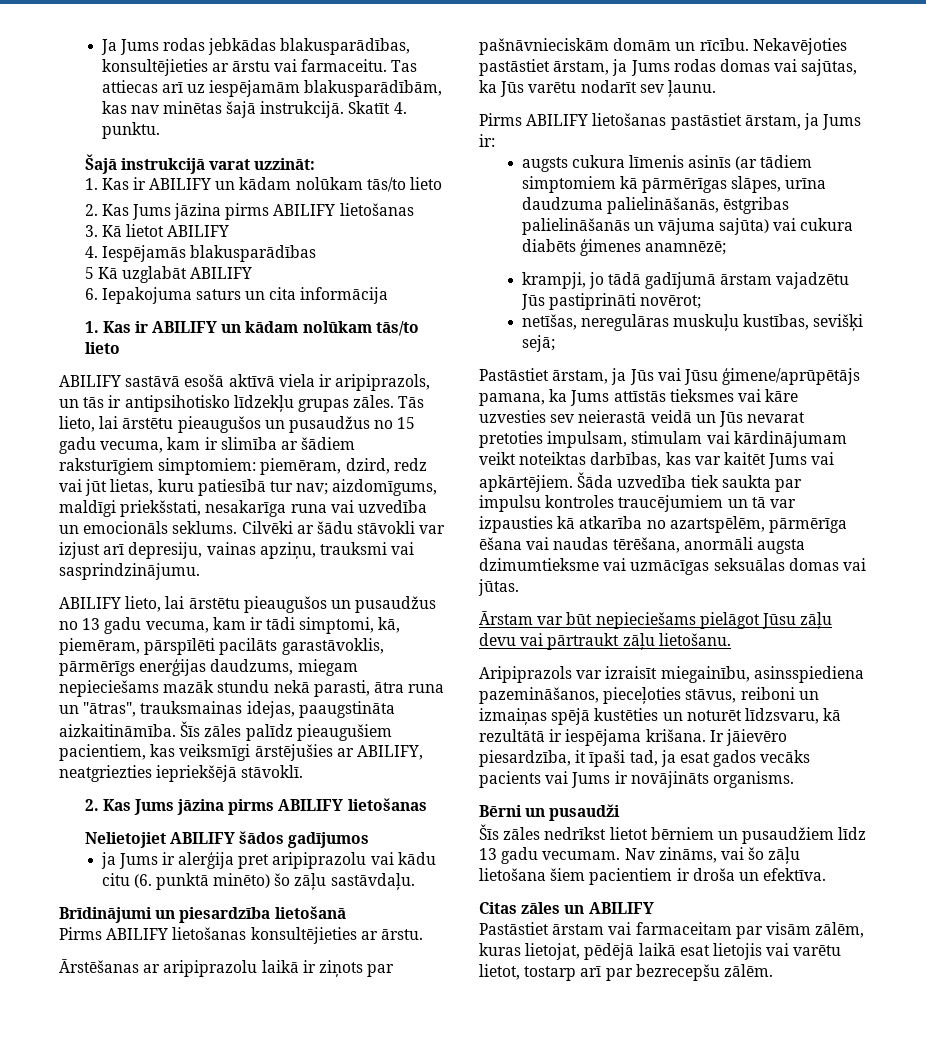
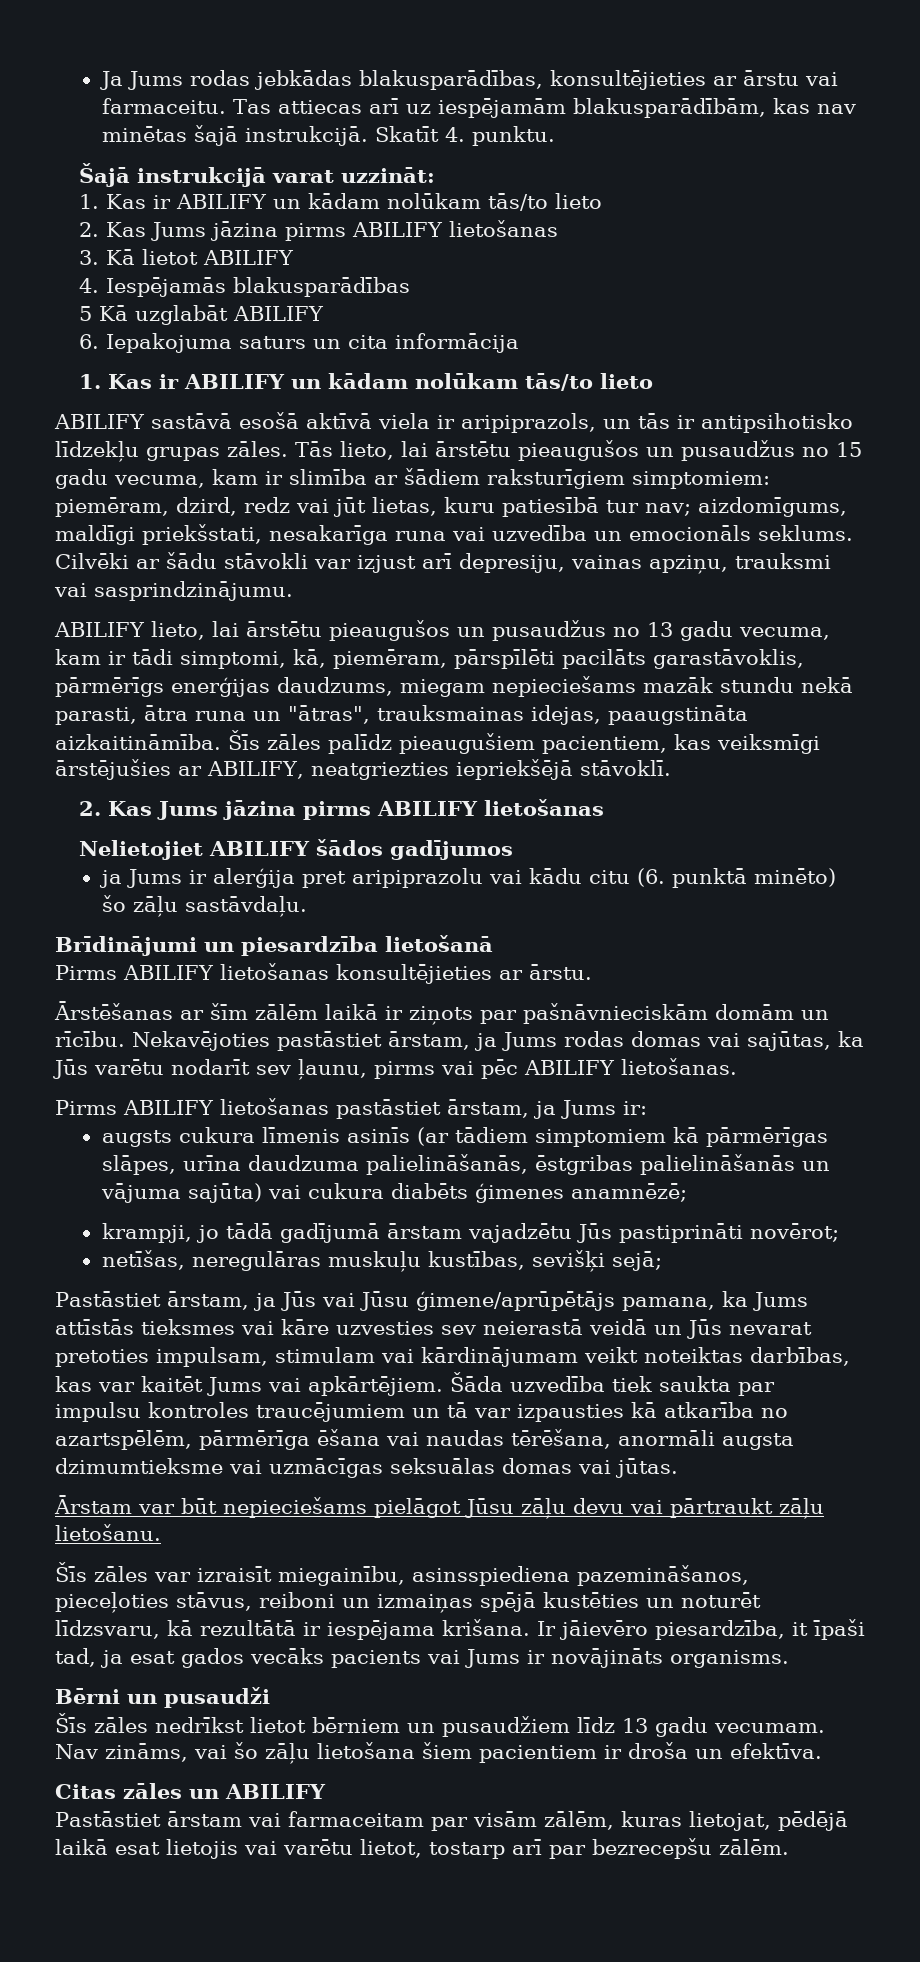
[163,960,258,977] aripiprazolu -> [210,1003,318,1020] šīm zālēm
[667,80,716,97] ļaunu. -> [298,1058,737,1080] ļaunu, pirms vai pēc ABILIFY lietošanas.
[479,666,572,683] Aripiprazols -> [55,1562,148,1582] Šīs zāles

